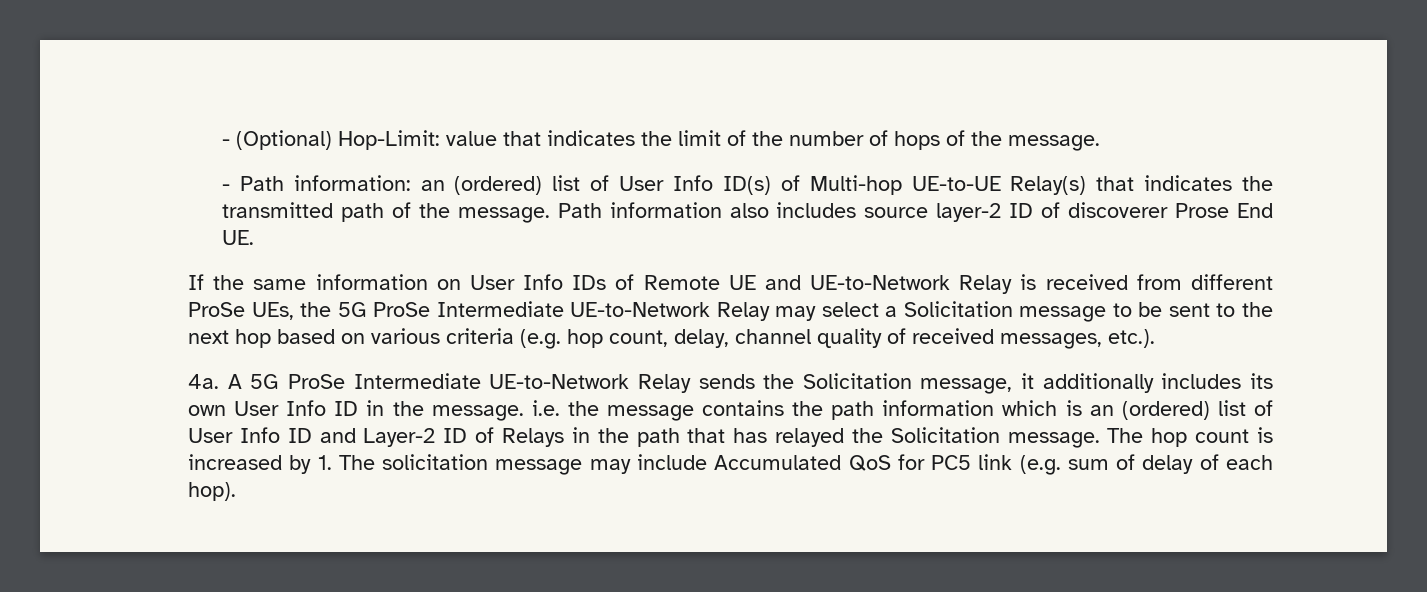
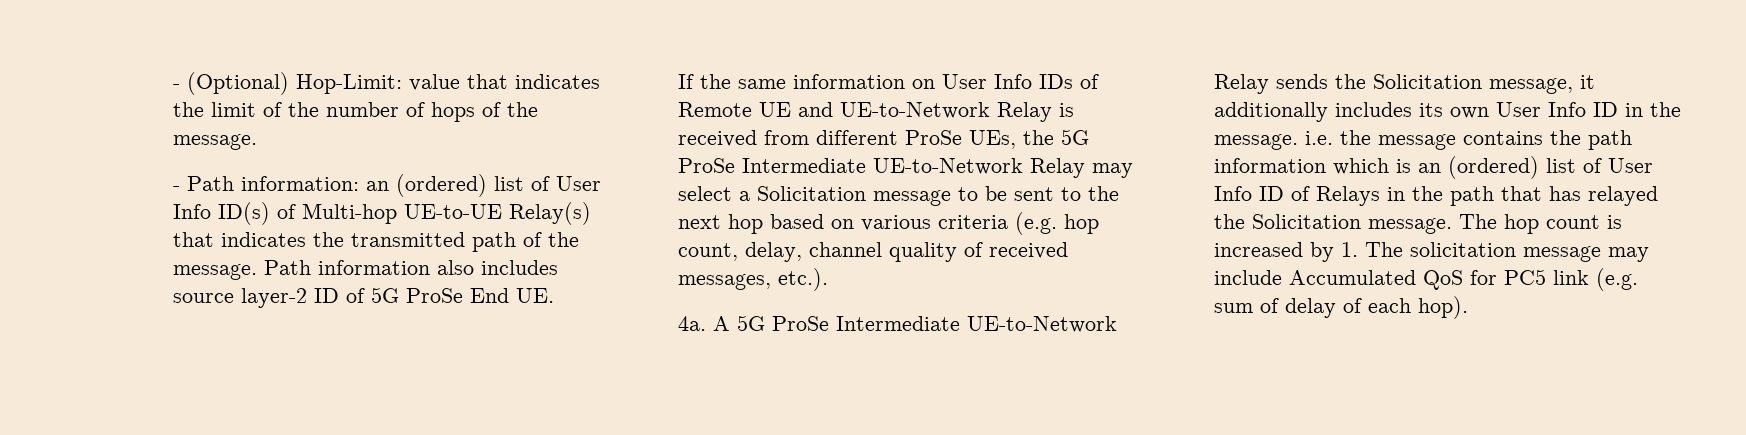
[1068,202,1230,218] discoverer Prose -> [370,287,463,303] 5G ProSe
[319,428,468,447] and Layer-2 ID -> (1284, 193) none

